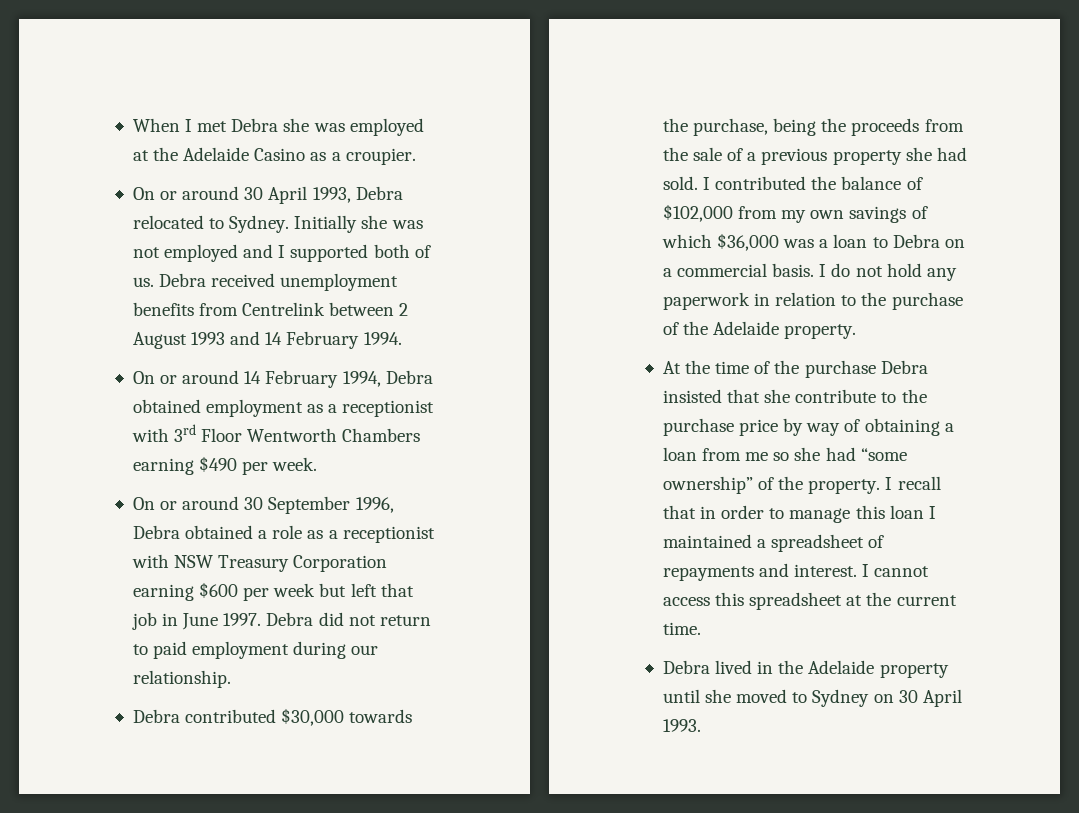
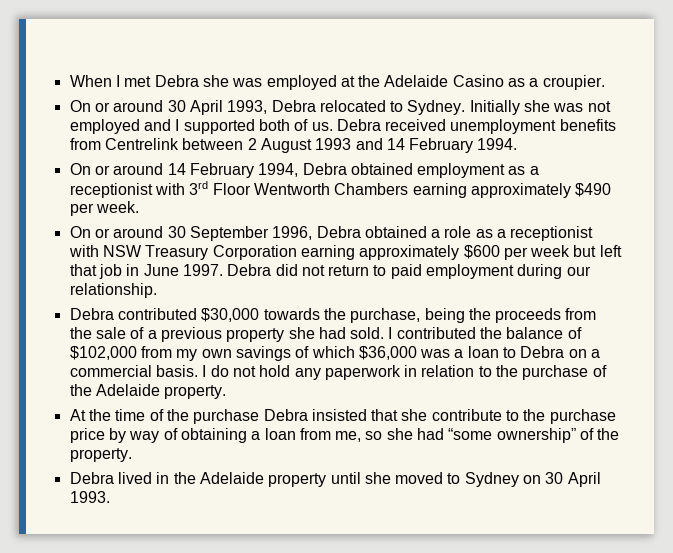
(194, 466) none -> [470,183,571,198] approximately
(194, 592) none -> [359,245,460,260] approximately
[745,452,769,461] me -> [335,431,362,442] me,
[885,476,941,490] [662,505,936,523] [662,534,885,552] [662,563,930,581] [662,592,957,610] [662,622,701,635] I recall that in order to manage this loan I maintained a spreadsheet of repayments and interest. I cannot access this spreadsheet at the current time. -> (132, 455) none

